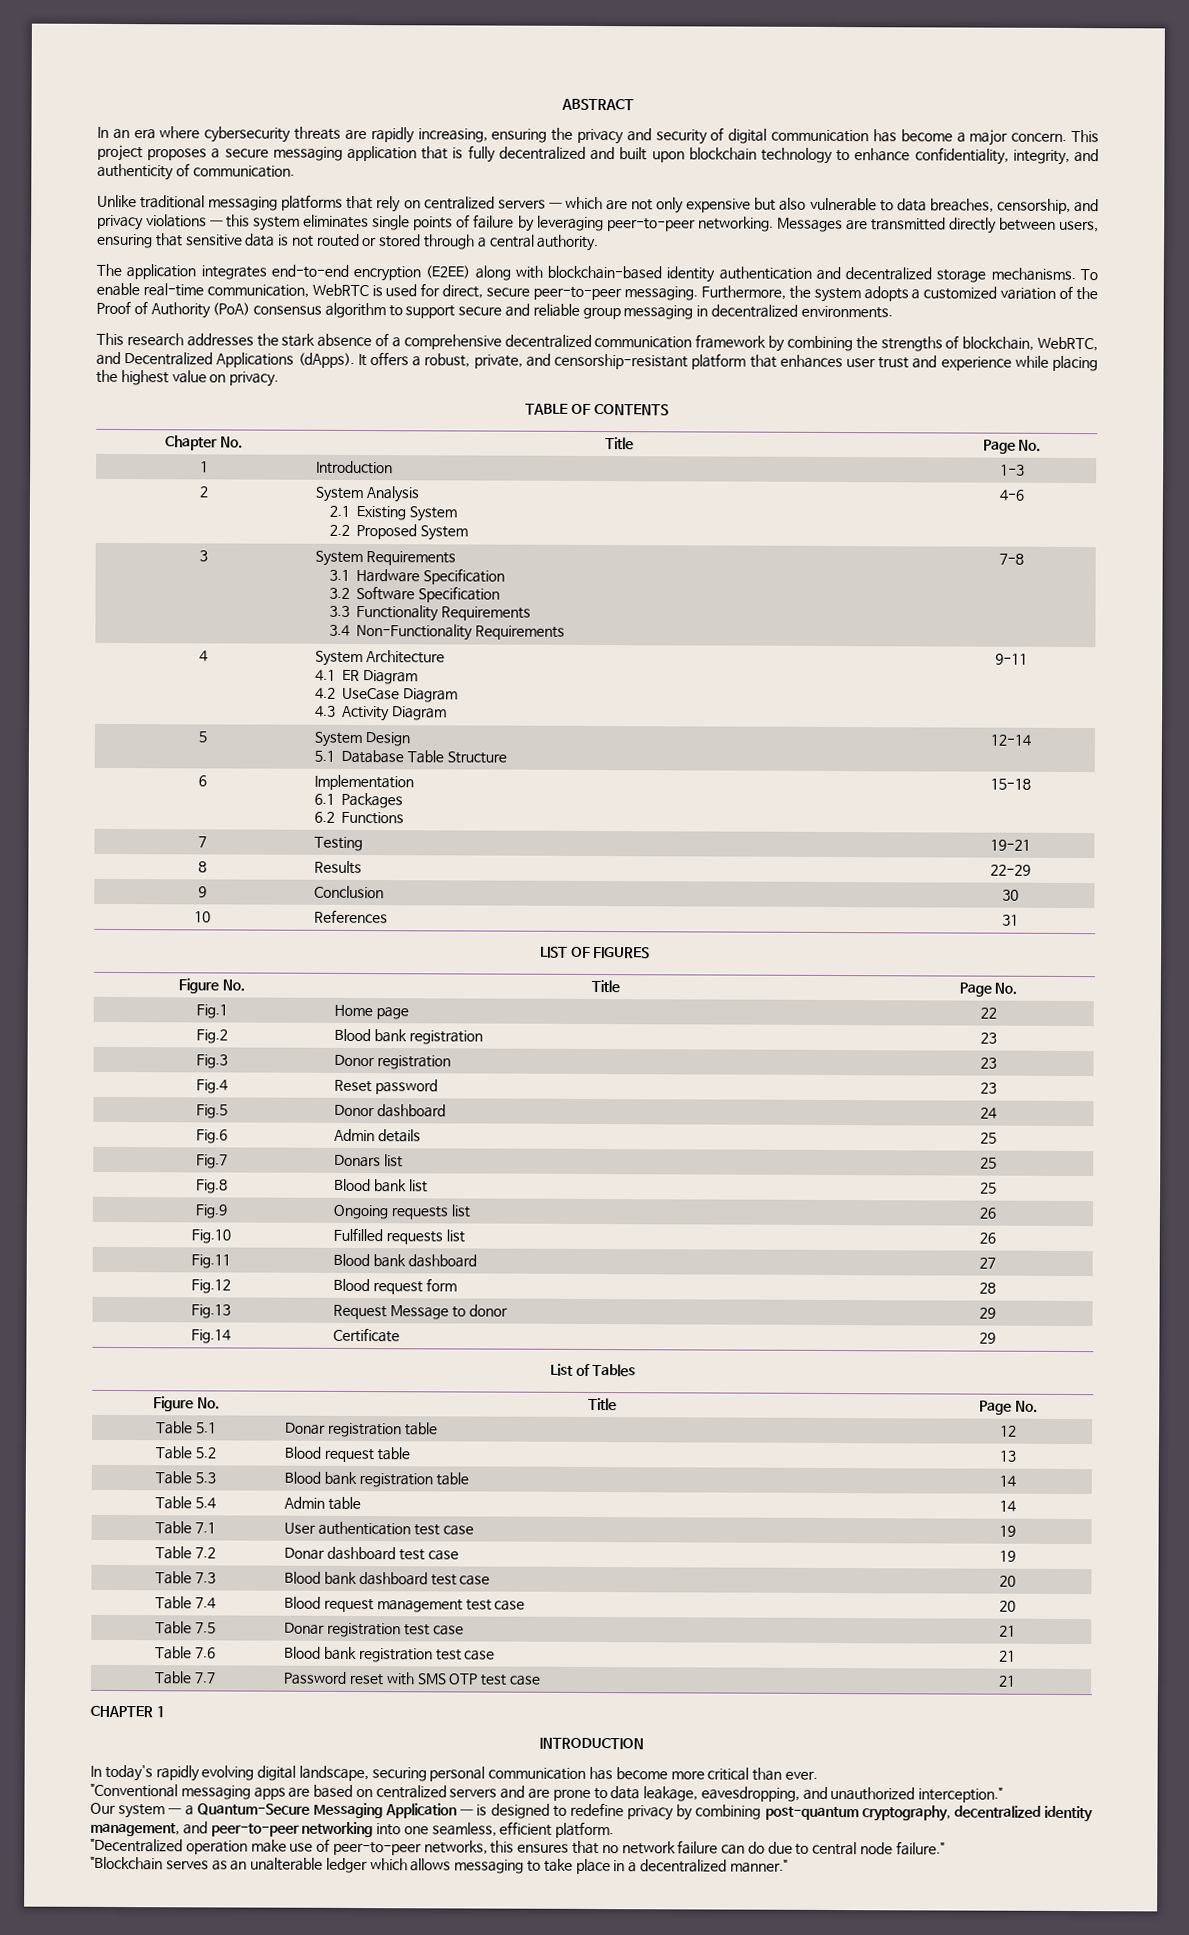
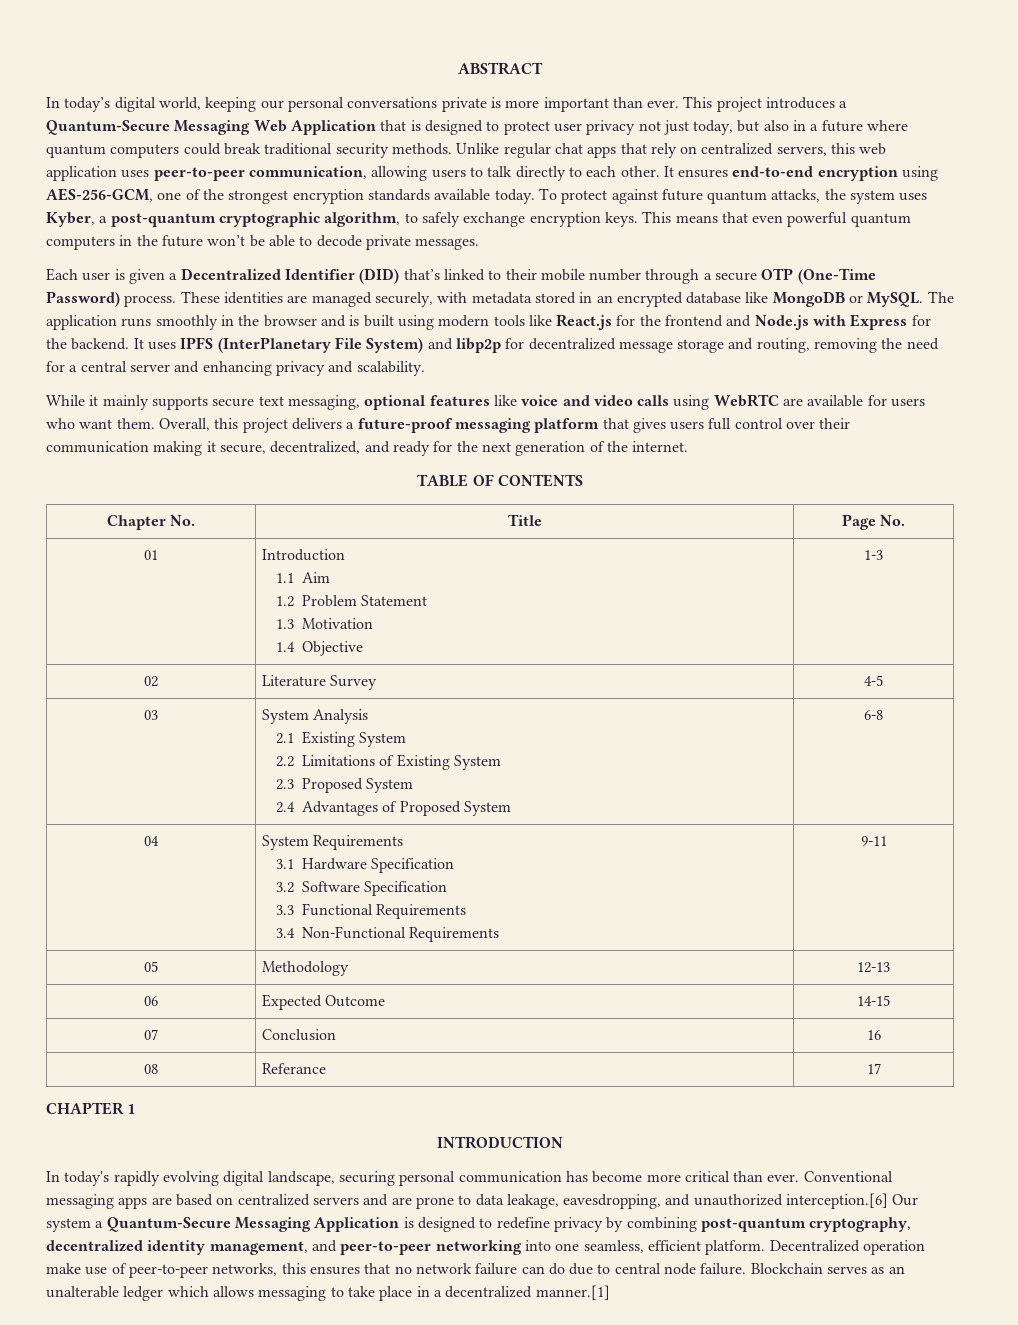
[112,126,1100,146] [97,144,1099,165] [97,163,295,181] [97,194,1099,214] [97,214,1099,234] [97,233,600,252] [96,263,1099,283] [96,282,1099,303] [96,300,893,320] [96,332,1099,352] [96,351,1098,372] [96,369,280,387] an era where cybersecurity threats are rapidly increasing, ensuring the privacy and security of digital communication has become a major concern. This project proposes a secure messaging application that is fully decentralized and built upon blockchain technology to enhance confidentiality, integrity, and authenticity of communication. // Unlike traditional messaging platforms that rely on centralized servers — which are not only expensive but also vulnerable to data breaches, censorship, and privacy violations — this system eliminates single points of failure by leveraging peer-to-peer networking. Messages are transmitted directly between users, ensuring that sensitive data is not routed or stored through a central authority. // The application integrates end-to-end encryption (E2EE) along with blockchain-based identity authentication and decentralized storage mechanisms. To enable real-time communication, WebRTC is used for direct, secure peer-to-peer messaging. Furthermore, the system adopts a customized variation of the Proof of Authority (PoA) consensus algorithm to support secure and reliable group messaging in decentralized environments. // This research addresses the stark absence of a comprehensive decentralized communication framework by combining the strengths of blockchain, WebRTC, and Decentralized Applications (dApps). It offers a robust, private, and censorship-resistant platform that enhances user trust and experience while placing the highest value on privacy. -> [64,96,848,112] [46,120,909,135] [46,143,887,158] [46,166,939,181] [46,188,928,204] [46,211,911,227] [46,235,480,250] [46,268,876,284] [46,291,954,307] [46,314,931,330] [46,337,939,353] [46,361,425,376] [46,394,926,410] [46,418,851,433] [46,441,689,456] today’s digital world, keeping our personal conversations private is more important than ever. This project introduces a Quantum-Secure Messaging Web Application that is designed to protect user privacy not just today, but also in a future where quantum computers could break traditional security methods. Unlike regular chat apps that rely on centralized servers, this web application uses peer-to-peer communication, allowing users to talk directly to each other. It ensures end-to-end encryption using AES-256-GCM, one of the strongest encryption standards available today. To protect against future quantum attacks, the system uses Kyber, a post-quantum cryptographic algorithm, to safely exchange encryption keys. This means that even powerful quantum computers in the future won’t be able to decode private messages. // Each user is given a Decentralized Identifier (DID) that’s linked to their mobile number through a secure OTP (One-Time Password) process. These identities are managed securely, with metadata stored in an encrypted database like MongoDB or MySQL. The application runs smoothly in the browser and is built using modern tools like React.js for the frontend and Node.js with Express for the backend. It uses IPFS (InterPlanetary File System) and libp2p for decentralized message storage and routing, removing the need for a central server and enhancing privacy and scalability. // While it mainly supports secure text messaging, optional features like voice and video calls using WebRTC are available for users who want them. Overall, this project delivers a future-proof messaging platform that gives users full control over their communication making it secure, decentralized, and ready for the next generation of the internet.
[199,461,209,473] 1 -> [144,550,158,560] 01
[999,464,1025,476] [198,486,209,498] | 1-3 // 2 -> [276,572,331,583] [276,595,428,607] [276,618,374,629] [276,641,364,656] [864,550,883,560] [144,676,158,687] [261,675,378,690] [864,675,883,686] [144,710,158,720] // 1.1 Aim // 1.2 Problem Statement // 1.3 Motivation // 1.4 Objective | 1-3 // 02 | Literature Survey | 4-5 // 03
(350, 530) none -> [302,754,502,770] [276,778,414,793] [276,801,398,816] Limitations of Existing System // 2.3 Proposed System // 2.4 Advantages of
[998,489,1025,501] [198,550,208,562] 4-6 // 3 -> [864,710,883,720] [144,836,159,846] 6-8 // 04
[355,604,439,622] Functionality -> [302,903,374,916] Functional
[355,623,473,641] Non-Functionality -> [302,926,407,939] Non-Functional
[998,553,1024,565] [198,650,208,662] [315,650,446,667] [315,669,419,685] [315,687,459,703] [315,705,448,722] [994,653,1028,665] [197,731,207,743] [314,731,411,748] [314,749,507,764] [989,734,1031,746] [197,775,207,787] [314,774,415,791] [314,792,404,809] [314,811,405,825] [989,778,1031,790] [197,836,207,848] [314,836,364,852] [989,839,1031,851] [197,861,207,873] [314,860,363,875] [989,864,1031,876] [197,886,207,898] [314,885,385,899] [1001,889,1019,901] [193,911,211,923] [314,909,389,924] [1001,914,1019,926] [539,946,651,959] [178,978,245,994] [591,979,620,993] [958,982,1018,997] [195,1004,228,1019] [334,1004,410,1020] [979,1007,997,1019] [195,1029,228,1044] [334,1028,483,1045] [979,1032,997,1044] [195,1054,228,1069] [334,1054,452,1070] [979,1057,997,1069] [195,1079,228,1094] [334,1079,439,1095] [979,1082,997,1094] [195,1104,228,1119] [334,1104,447,1118] [979,1107,997,1119] [195,1129,228,1144] [334,1128,422,1143] [979,1132,997,1144] [195,1154,228,1169] [334,1154,404,1168] [979,1157,997,1169] [195,1179,228,1194] [334,1178,428,1193] [979,1182,997,1194] [194,1204,228,1219] [333,1204,471,1220] [978,1207,996,1219] [190,1229,231,1244] [333,1227,465,1245] [978,1232,996,1244] [190,1254,231,1269] [333,1253,477,1268] [978,1257,996,1269] [190,1279,231,1294] [333,1278,457,1295] [978,1282,996,1294] [190,1304,231,1319] [333,1304,508,1320] [978,1307,996,1319] [190,1329,231,1344] [333,1327,401,1343] [978,1332,996,1344] [549,1363,637,1377] [153,1396,220,1412] [587,1397,617,1411] [979,1400,1038,1415] [156,1421,217,1435] [285,1422,438,1438] [1000,1425,1017,1437] [155,1446,216,1460] [284,1446,410,1463] [999,1450,1016,1462] [155,1471,216,1485] [284,1471,469,1488] [999,1475,1016,1487] [155,1496,216,1510] [284,1496,362,1511] [999,1500,1016,1512] [155,1521,216,1535] [284,1521,474,1536] [999,1525,1016,1537] [155,1546,216,1560] [284,1546,459,1561] [999,1550,1016,1562] [155,1571,216,1585] [284,1571,491,1586] [999,1575,1016,1587] [155,1596,216,1610] [284,1596,526,1613] [999,1600,1016,1612] [155,1621,216,1635] [284,1622,464,1638] [999,1625,1016,1637] [155,1646,216,1660] [284,1646,496,1663] [999,1650,1016,1662] [154,1671,216,1685] [283,1671,541,1686] [998,1675,1016,1687] 7-8 // 4 | System Architecture // 4.1 ER Diagram // 4.2 UseCase Diagram // 4.3 Activity Diagram | 9-11 // 5 | System Design // 5.1 Database Table Structure | 12-14 // 6 | Implementation // 6.1 Packages // 6.2 Functions | 15-18 // 7 | Testing | 19-21 // 8 | Results | 22-29 // 9 | Conclusion | 30 // 10 | References | 31 // LIST OF FIGURES // Figure No. | Title | Page No. // Fig.1 | Home page | 22 // Fig.2 | Blood bank registration | 23 // Fig.3 | Donor registration | 23 // Fig.4 | Reset password | 23 // Fig.5 | Donor dashboard | 24 // Fig.6 | Admin details | 25 // Fig.7 | Donars list | 25 // Fig.8 | Blood bank list | 25 // Fig.9 | Ongoing requests list | 26 // Fig.10 | Fulfilled requests list | 26 // Fig.11 | Blood bank dashboard | 27 // Fig.12 | Blood request form | 28 // Fig.13 | Request Message to donor | 29 // Fig.14 | Certificate | 29 // List of Tables // Figure No. | Title | Page No. // Table 5.1 | Donar registration table | 12 // Table 5.2 | Blood request table | 13 // Table 5.3 | Blood bank registration table | 14 // Table 5.4 | Admin table | 14 // Table 7.1 | User authentication test case | 19 // Table 7.2 | Donar dashboard test case | 19 // Table 7.3 | Blood bank dashboard test case | 20 // Table 7.4 | Blood request management test case | 20 // Table 7.5 | Donar registration test case | 21 // Table 7.6 | Blood bank registration test case | 21 // Table 7.7 | Password reset with SMS OTP test case | 21 -> [860,836,887,846] [144,961,158,972] [261,961,349,976] [857,962,890,973] [144,996,158,1006] [261,994,386,1010] [857,995,890,1006] [144,1029,158,1040] [261,1029,336,1041] [866,1030,881,1040] [144,1064,158,1074] [261,1063,326,1074] [866,1063,881,1074] 9-11 // 05 | Methodology | 12-13 // 06 | Expected Outcome | 14-15 // 07 | Conclusion | 16 // 08 | Referance | 17
[90,1783,178,1798] // "Conventional -> [803,1171,893,1182] Conventional
[918,1787,1004,1803] interception." // -> [786,1193,889,1209] interception.[6]
[168,1808,183,1814] — -> (91, 1225) none
[460,1809,475,1815] — -> (400, 1224) none
[90,1838,183,1853] // "Decentralized -> [769,1240,860,1252] Decentralized
[895,1841,945,1856] [90,1856,163,1871] failure." // "Blockchain -> [700,1263,823,1275] failure. Blockchain
[729,1859,788,1873] manner." -> [535,1285,610,1300] manner.[1]

